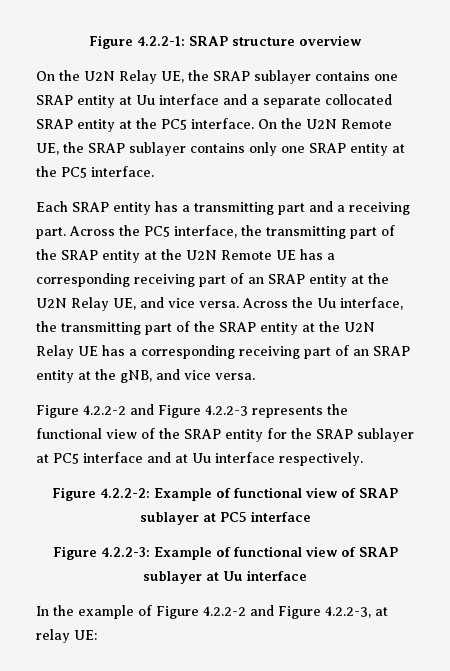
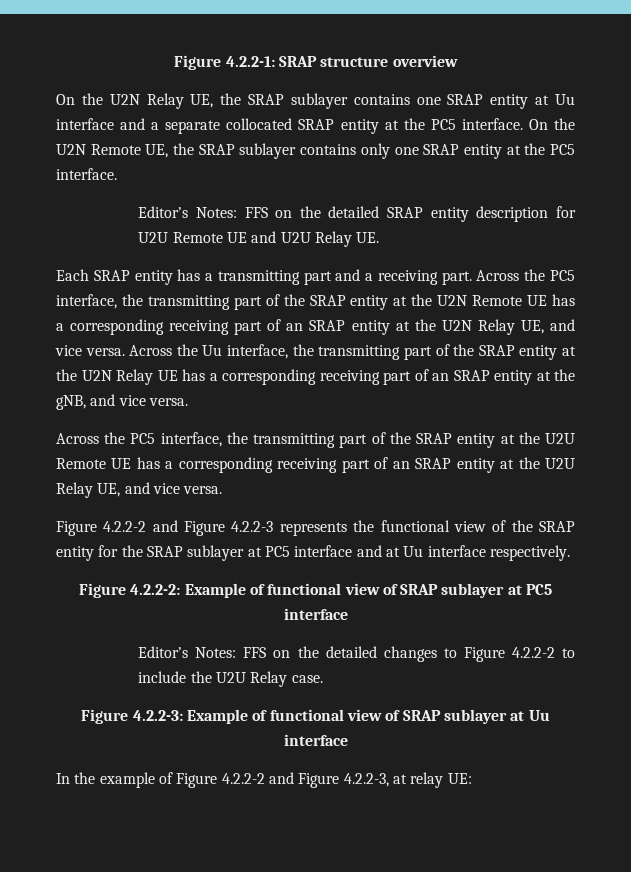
(154, 171) none -> [138,206,576,222] [138,231,380,247] // Editor’s Notes: FFS on the detailed SRAP entity description for U2U Remote UE and U2U Relay UE.
(255, 376) none -> [56,432,575,448] [56,457,575,473] [56,482,223,498] // Across the PC5 interface, the transmitting part of the SRAP entity at the U2U Remote UE has a corresponding receiving part of an SRAP entity at the U2U Relay UE, and vice versa.
(311, 516) none -> [138,646,576,662] [138,671,323,687] // Editor’s Notes: FFS on the detailed changes to Figure 4.2.2-2 to include the U2U Relay case.

